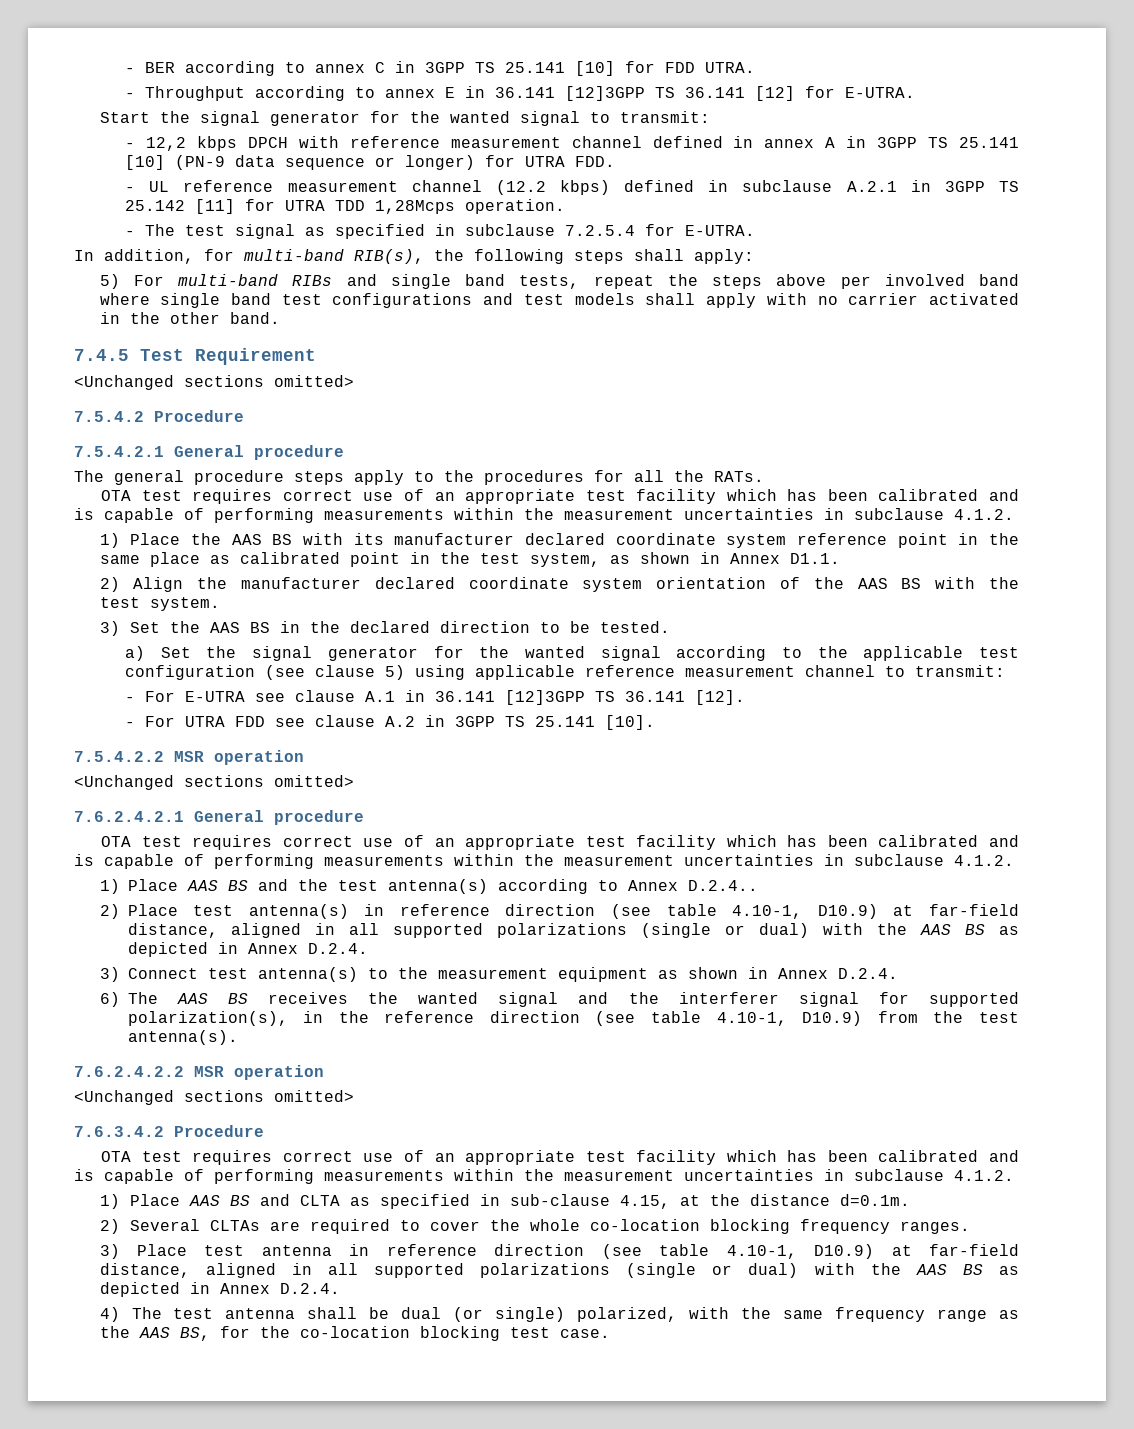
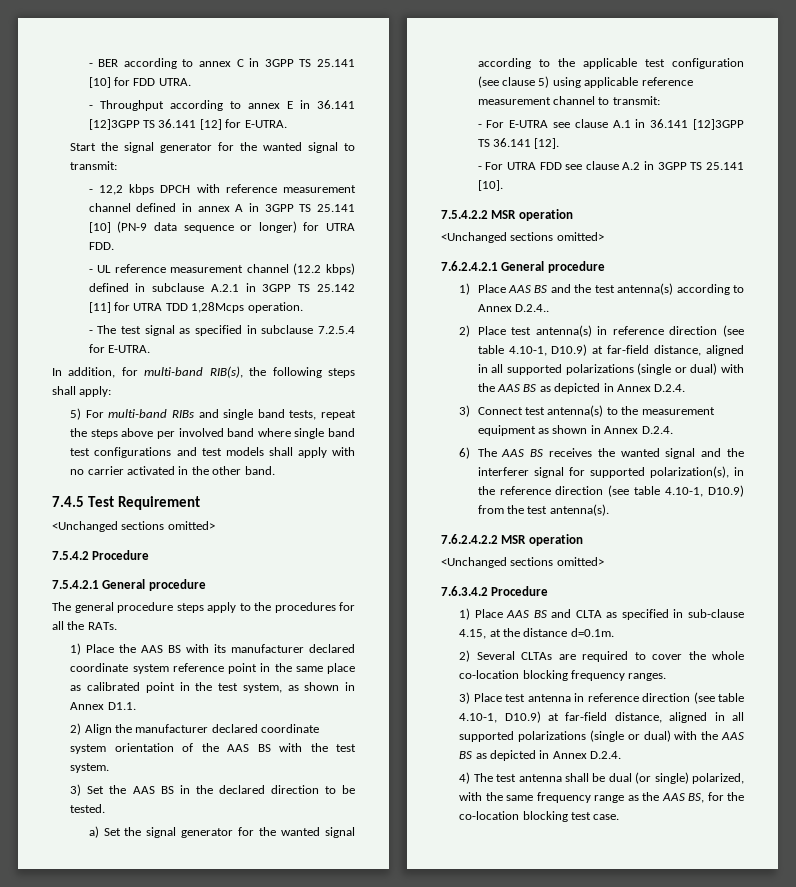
[101,489,1020,504] [74,508,1014,523] // OTA test requires correct use of an appropriate test facility which has been calibrated and is capable of performing measurements within the measurement uncertainties in subclause 4.1.2. -> (117, 626) none
[101,835,1020,850] [74,854,1014,869] // OTA test requires correct use of an appropriate test facility which has been calibrated and is capable of performing measurements within the measurement uncertainties in subclause 4.1.2. -> (605, 267) none
[101,1150,1020,1165] [74,1169,1014,1184] // OTA test requires correct use of an appropriate test facility which has been calibrated and is capable of performing measurements within the measurement uncertainties in subclause 4.1.2. -> (549, 591) none

